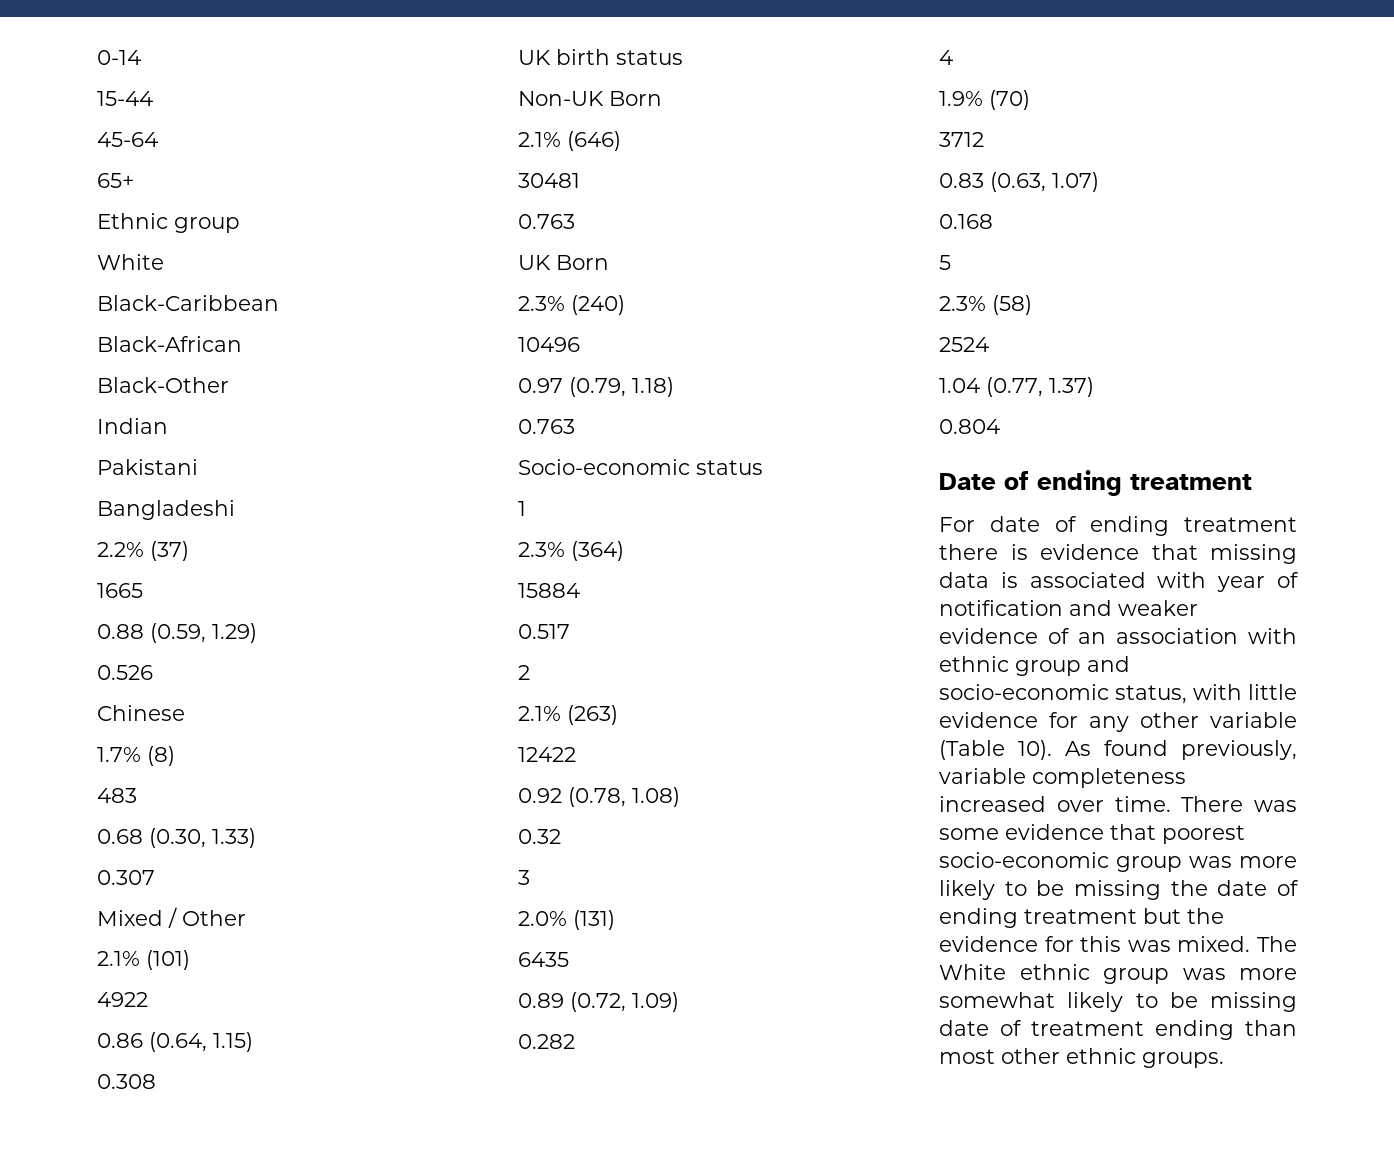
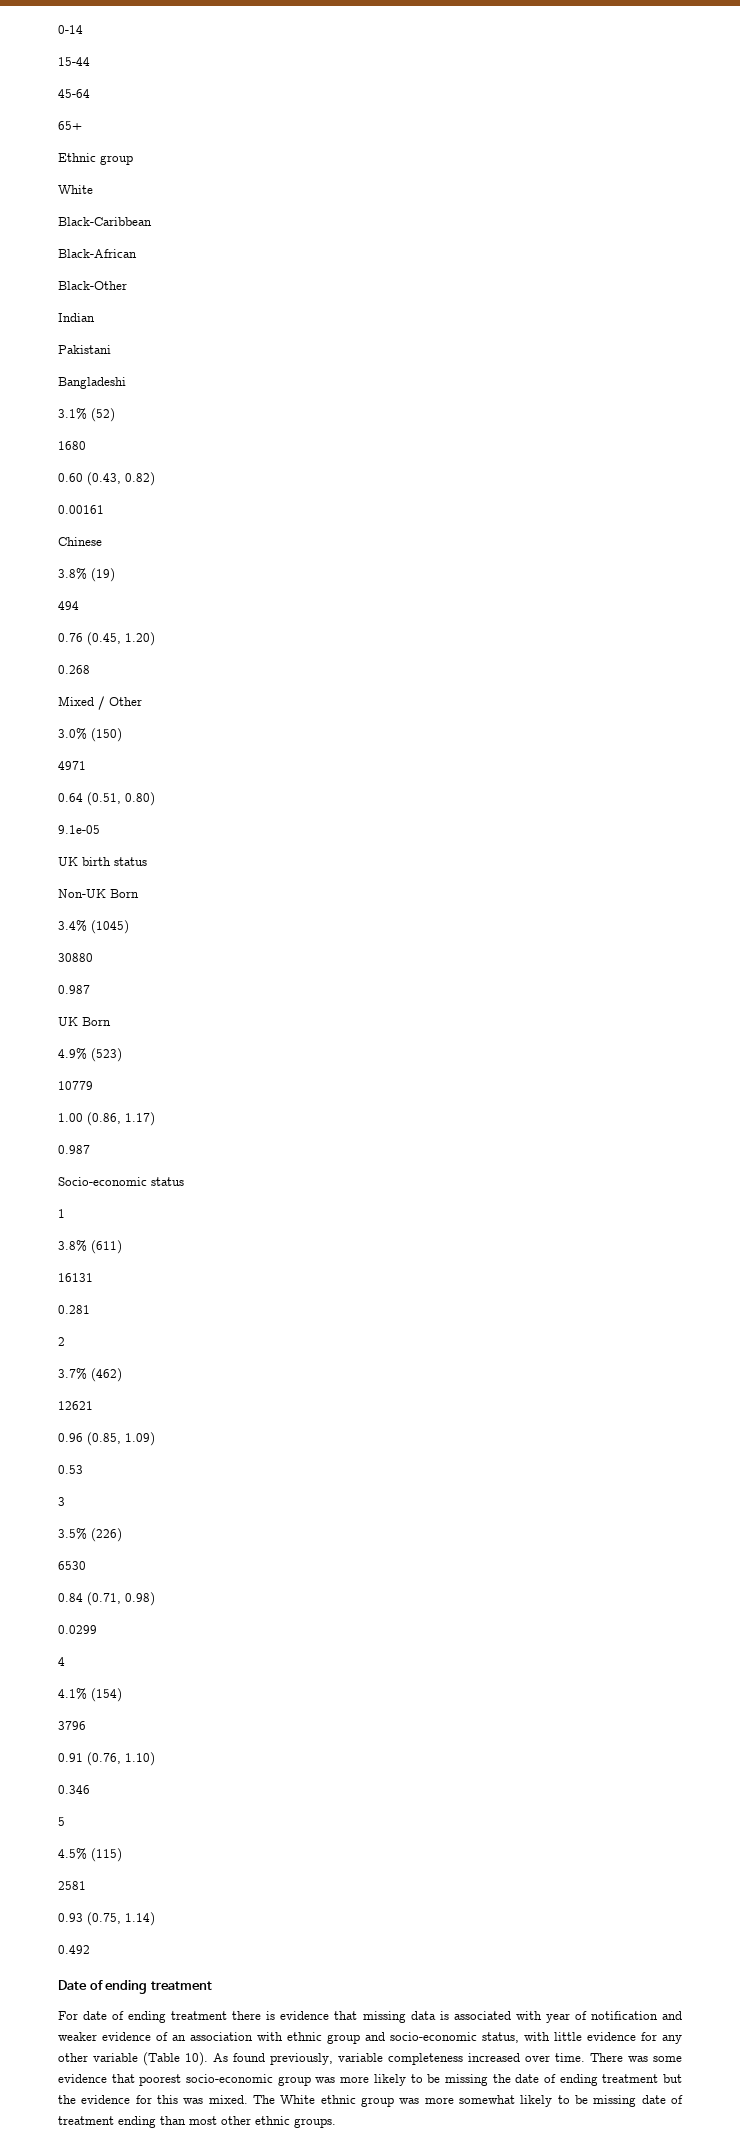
[97,541,189,561] [97,583,143,598] [97,623,257,643] [97,665,153,680] [97,705,185,721] [97,746,175,766] [97,788,137,803] [97,828,256,848] [97,870,155,885] [97,907,246,928] [97,950,190,970] [97,992,148,1007] [97,1032,253,1052] [97,1074,156,1089] 2.2% (37) // 1665 // 0.88 (0.59, 1.29) // 0.526 // Chinese // 1.7% (8) // 483 // 0.68 (0.30, 1.33) // 0.307 // Mixed / Other // 2.1% (101) // 4922 // 0.86 (0.64, 1.15) // 0.308 -> [58,408,115,422] [58,441,86,450] [58,472,155,486] [58,505,104,514] [58,537,102,546] [58,568,115,582] [58,601,79,610] [58,632,155,646] [58,665,90,674] [58,696,142,710] [58,728,122,742] [58,761,86,770] [58,792,155,806] [58,825,100,834] 3.1% (52) // 1680 // 0.60 (0.43, 0.82) // 0.00161 // Chinese // 3.8% (19) // 494 // 0.76 (0.45, 1.20) // 0.268 // Mixed / Other // 3.0% (150) // 4971 // 0.64 (0.51, 0.80) // 9.1e-05
[518,131,621,151] [518,173,580,188] [518,214,575,229] [518,255,609,270] [518,295,625,315] [518,337,580,352] [518,377,674,397] [518,419,575,434] [518,459,763,475] [518,501,526,516] [518,541,624,561] [518,583,580,598] [518,624,570,639] [518,665,530,680] [518,705,618,725] [518,747,576,762] [518,787,680,807] [518,829,561,844] [518,870,530,885] [518,910,615,930] [518,952,569,967] [518,992,679,1012] [518,1034,575,1049] [939,50,953,65] [939,90,1030,110] [939,132,984,147] [939,172,1099,192] [939,214,993,229] [939,255,951,270] [939,295,1032,315] [939,337,989,352] [939,377,1094,397] [939,419,1000,434] 2.1% (646) // 30481 // 0.763 // UK Born // 2.3% (240) // 10496 // 0.97 (0.79, 1.18) // 0.763 // Socio-economic status // 1 // 2.3% (364) // 15884 // 0.517 // 2 // 2.1% (263) // 12422 // 0.92 (0.78, 1.08) // 0.32 // 3 // 2.0% (131) // 6435 // 0.89 (0.72, 1.09) // 0.282 // 4 // 1.9% (70) // 3712 // 0.83 (0.63, 1.07) // 0.168 // 5 // 2.3% (58) // 2524 // 1.04 (0.77, 1.37) // 0.804 -> [58,920,129,934] [58,953,93,962] [58,985,90,994] [58,1017,111,1026] [58,1048,122,1062] [58,1081,93,1090] [58,1112,155,1126] [58,1145,90,1154] [58,1177,184,1186] [58,1209,65,1218] [58,1240,122,1254] [58,1273,93,1282] [58,1305,90,1314] [58,1337,65,1346] [58,1368,122,1382] [58,1401,93,1410] [58,1432,155,1446] [58,1465,83,1474] [58,1497,65,1506] [58,1528,122,1542] [58,1561,86,1570] [58,1592,155,1606] [58,1625,97,1634] [58,1657,65,1666] [58,1688,122,1702] [58,1721,86,1730] [58,1752,155,1766] [58,1785,90,1794] [58,1817,65,1826] [58,1848,122,1862] [58,1881,86,1890] [58,1912,155,1926] [58,1945,90,1954] 3.4% (1045) // 30880 // 0.987 // UK Born // 4.9% (523) // 10779 // 1.00 (0.86, 1.17) // 0.987 // Socio-economic status // 1 // 3.8% (611) // 16131 // 0.281 // 2 // 3.7% (462) // 12621 // 0.96 (0.85, 1.09) // 0.53 // 3 // 3.5% (226) // 6530 // 0.84 (0.71, 0.98) // 0.0299 // 4 // 4.1% (154) // 3796 // 0.91 (0.76, 1.10) // 0.346 // 5 // 4.5% (115) // 2581 // 0.93 (0.75, 1.14) // 0.492

